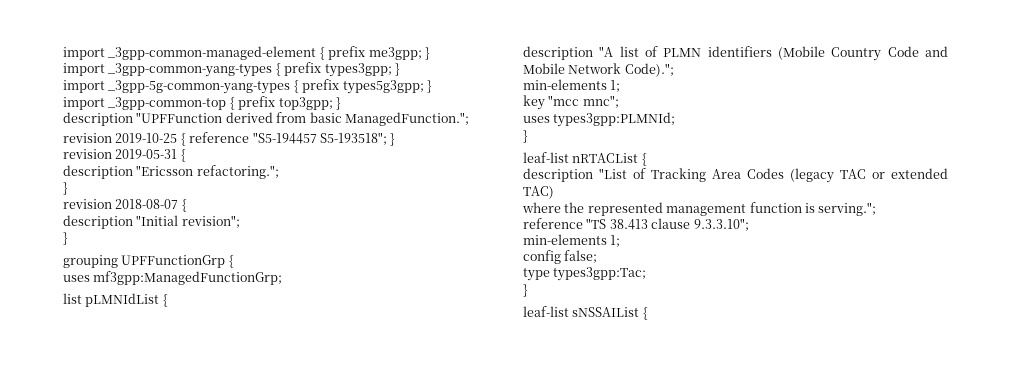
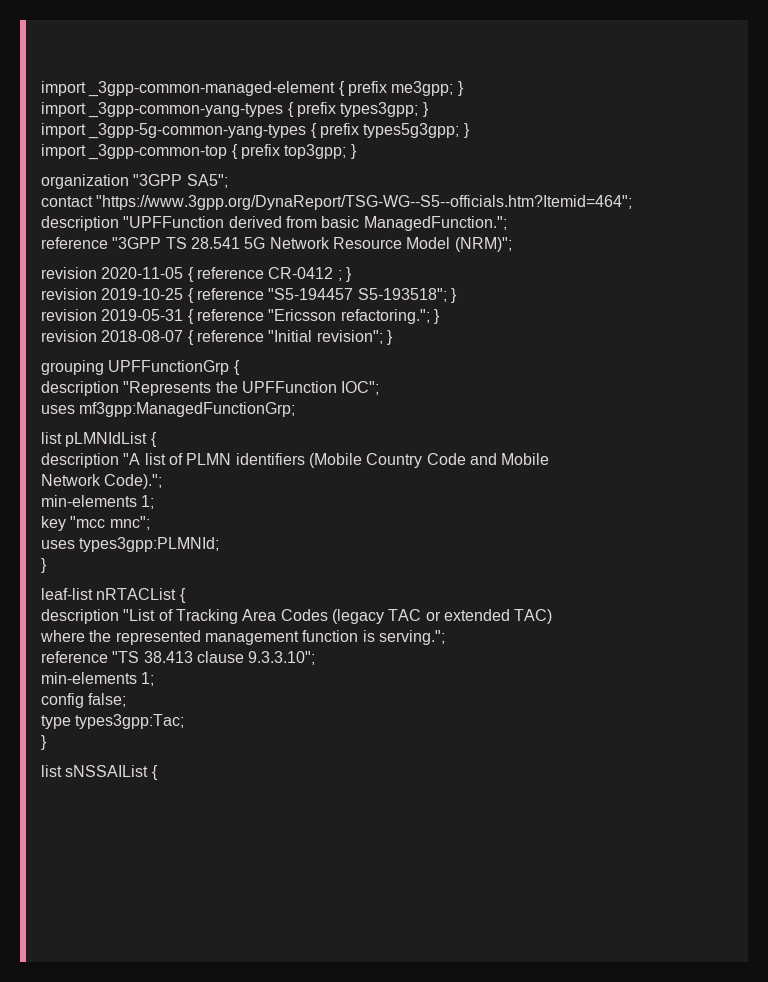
(341, 103) none -> [41,174,228,189] [41,195,633,210] // organization "3GPP SA5"; // contact "https://www.3gpp.org/DynaReport/TSG-WG--S5--officials.htm?Itemid=464";
(469, 119) none -> [41,237,512,252] [41,267,352,282] // reference "3GPP TS 28.541 5G Network Resource Model (NRM)"; // revision 2020-11-05 { reference CR-0412 ; }
[63,165,133,179] // description -> [196,309,264,321] reference
(279, 172) // -> (430, 316) none
[63,215,133,229] // description -> [196,330,264,342] reference
(240, 221) // -> (383, 337) none
(234, 261) none -> [41,381,380,396] // description "Represents the UPFFunction IOC";
(565, 68) none -> (550, 459) //
[523,306,569,317] leaf-list -> [41,765,62,777] list

